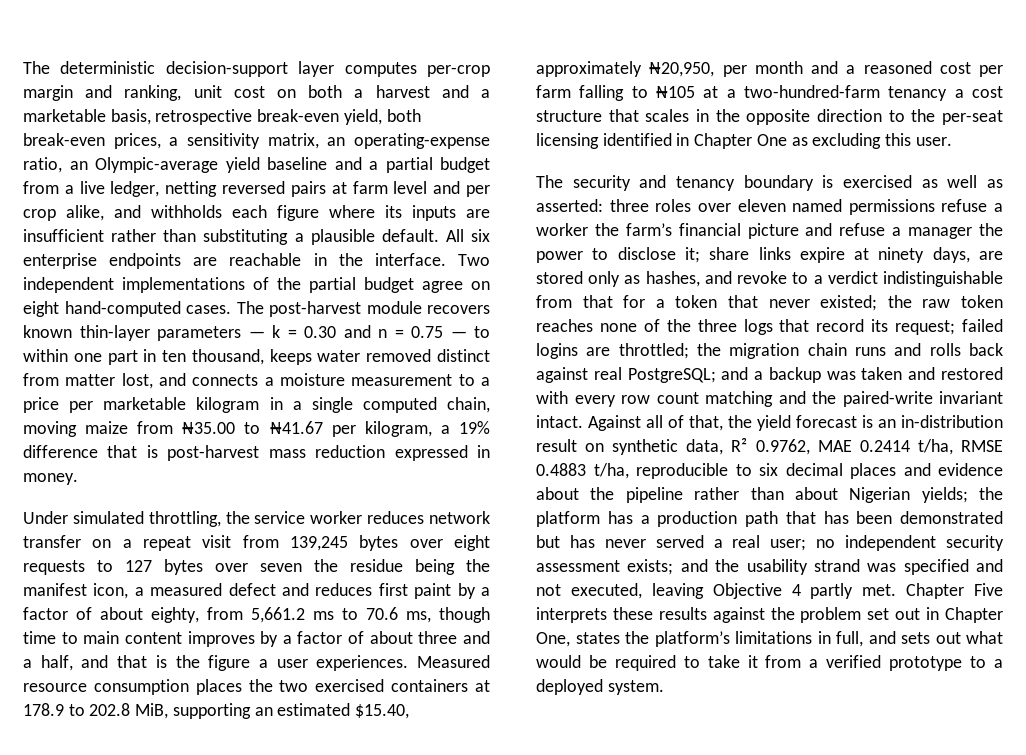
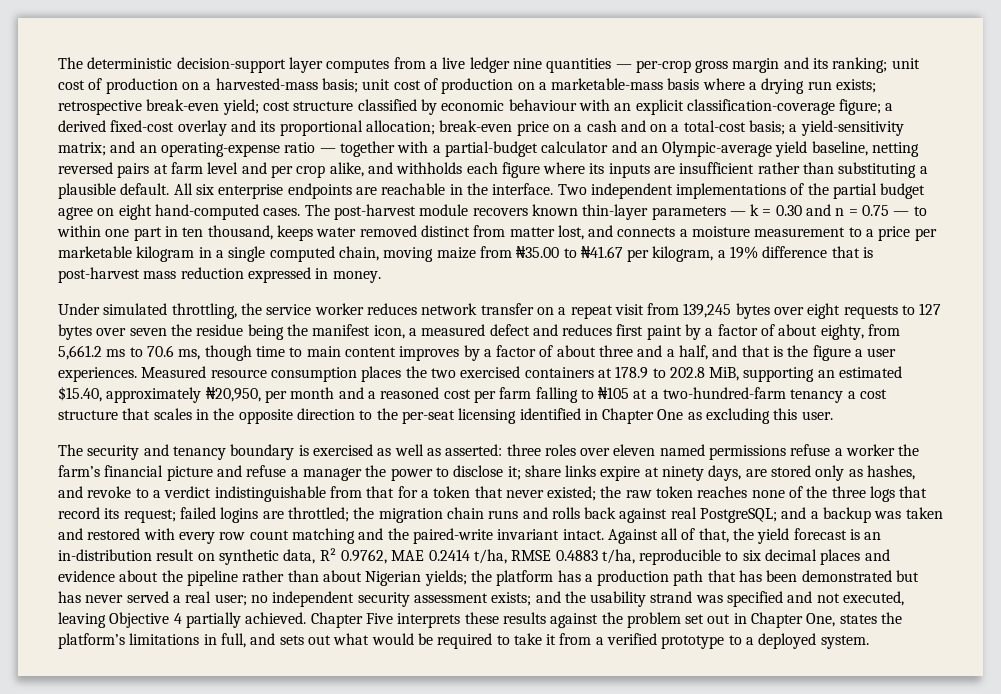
[426,65,490,77] [23,85,490,101] [23,109,421,125] [23,133,490,149] [23,157,490,173] [23,181,160,197] per-crop margin and ranking, unit cost on both a harvest and a marketable basis, retrospective break-even yield, both break-even prices, a sensitivity matrix, an operating-expense ratio, an Olympic-average yield baseline and a partial budget from a live ledger, -> [393,57,920,73] [58,78,877,94] [58,99,894,115] [58,120,904,136] [58,141,868,157] from a live ledger nine quantities — per-crop gross margin and its ranking; unit cost of production on a harvested-mass basis; unit cost of production on a marketable-mass basis where a drying run exists; retrospective break-even yield; cost structure classified by economic behaviour with an explicit classification-coverage figure; a derived fixed-cost overlay and its proportional allocation; break-even price on a cash and on a total-cost basis; a yield-sensitivity matrix; and an operating-expense ratio — together with a partial-budget calculator and an Olympic-average yield baseline,
[810,583,897,599] partly met. -> [185,612,307,628] partially achieved.

